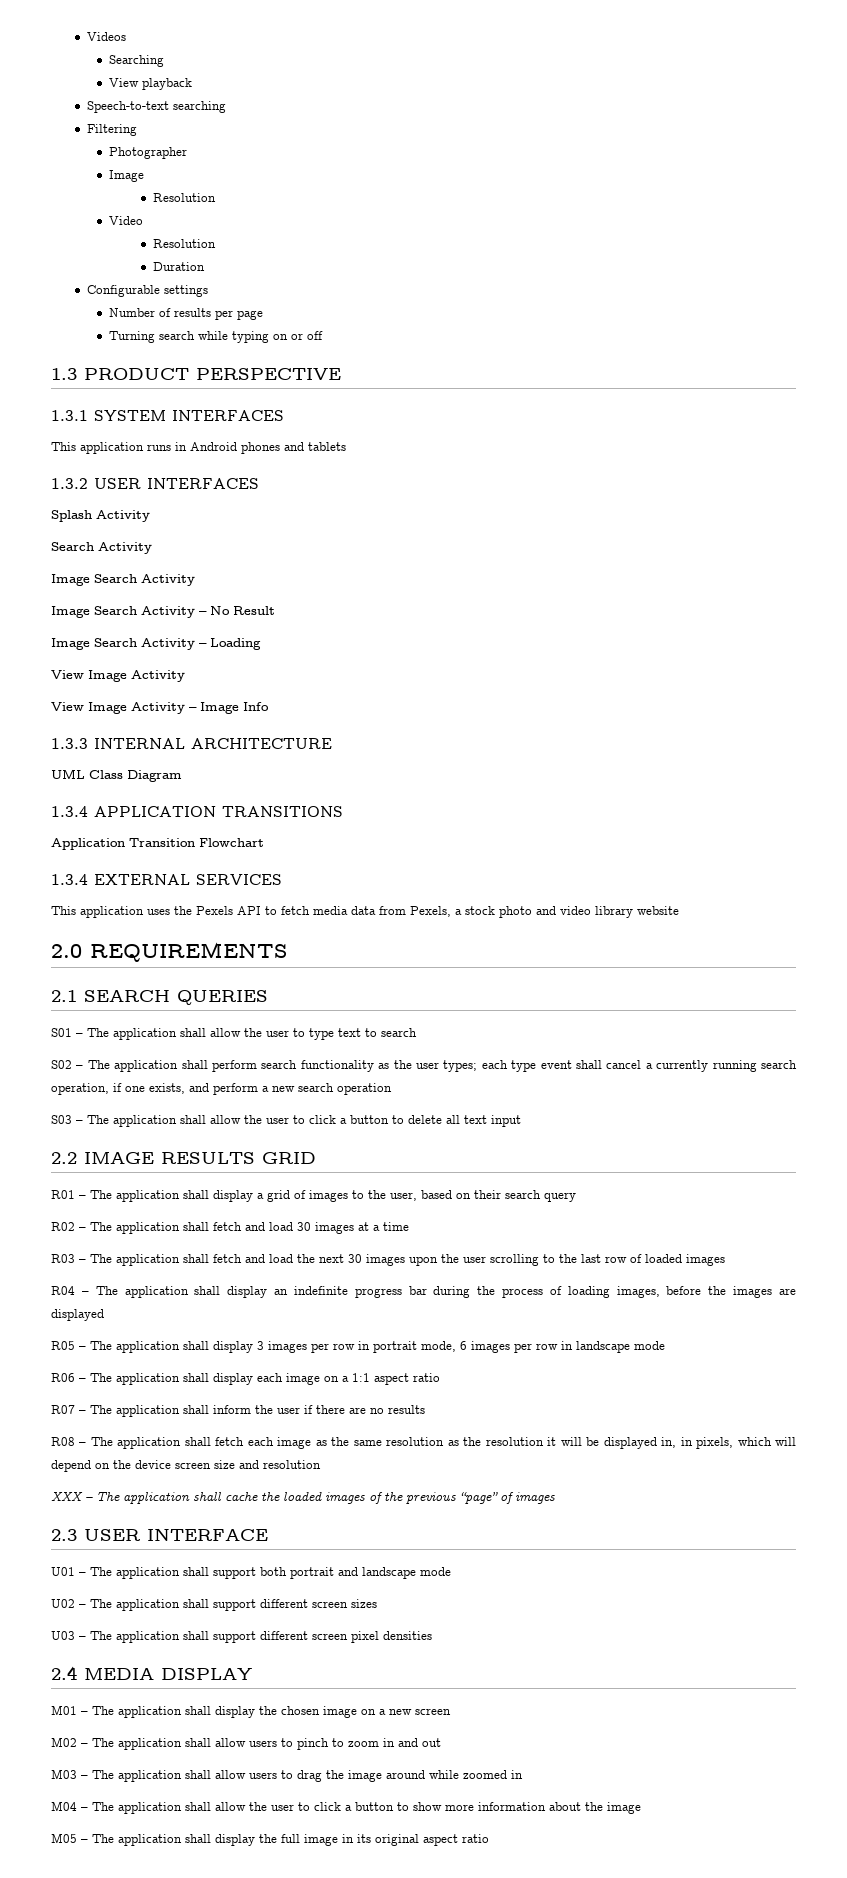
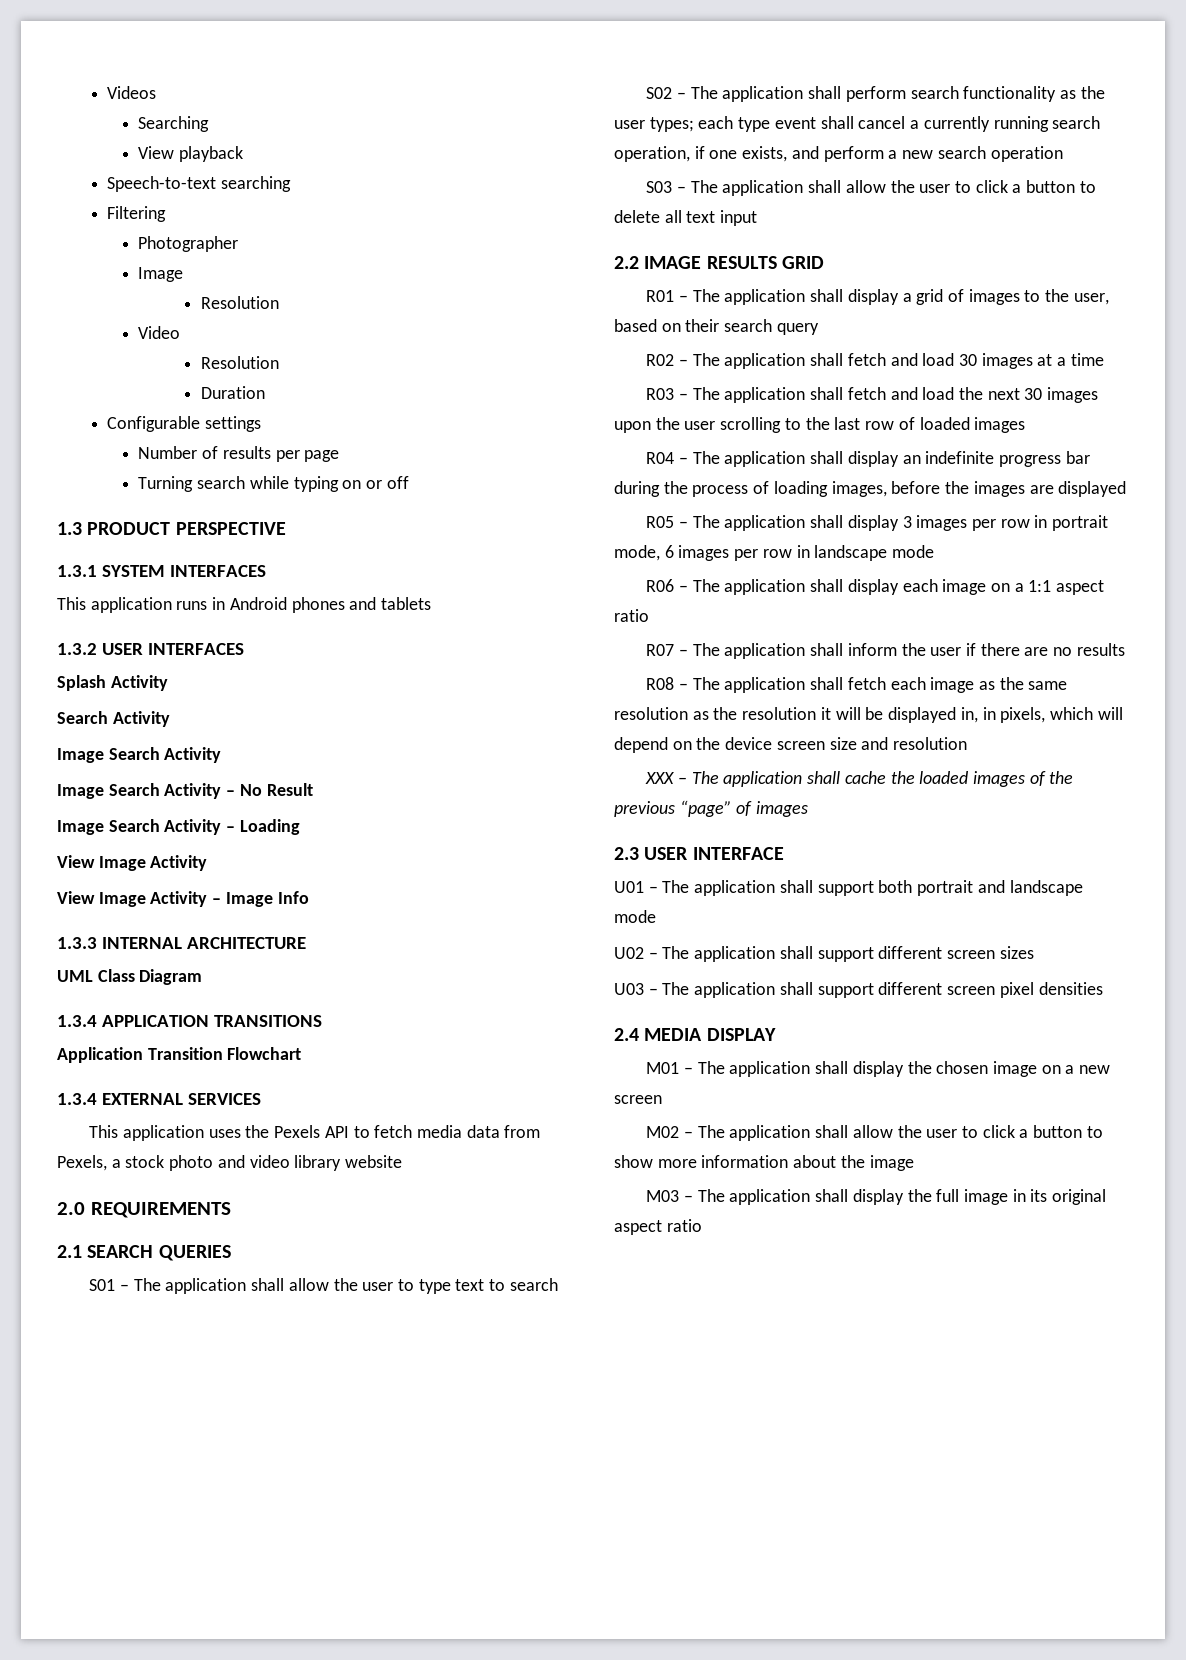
[249,1738,441,1750] [51,1769,523,1782] [51,1801,246,1814] users to pinch to zoom in and out // M03 – The application shall allow users to drag the image around while zoomed in // M04 – The application shall allow -> (893, 1131) none
[51,1833,77,1843] M05 -> [646,1190,680,1202] M03

